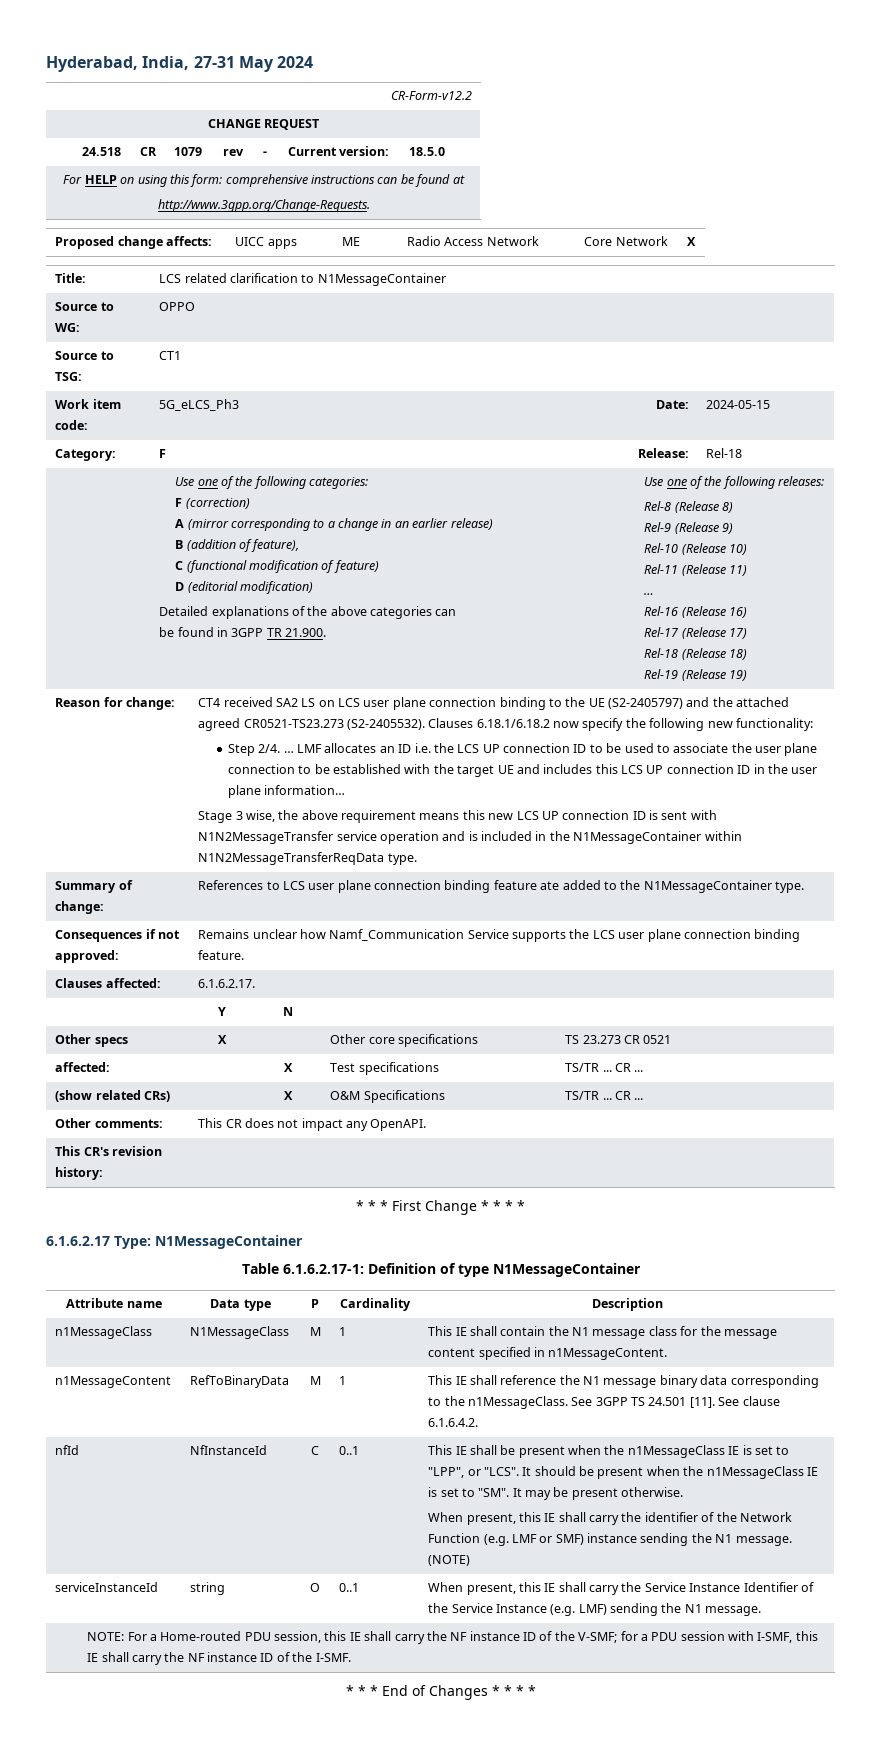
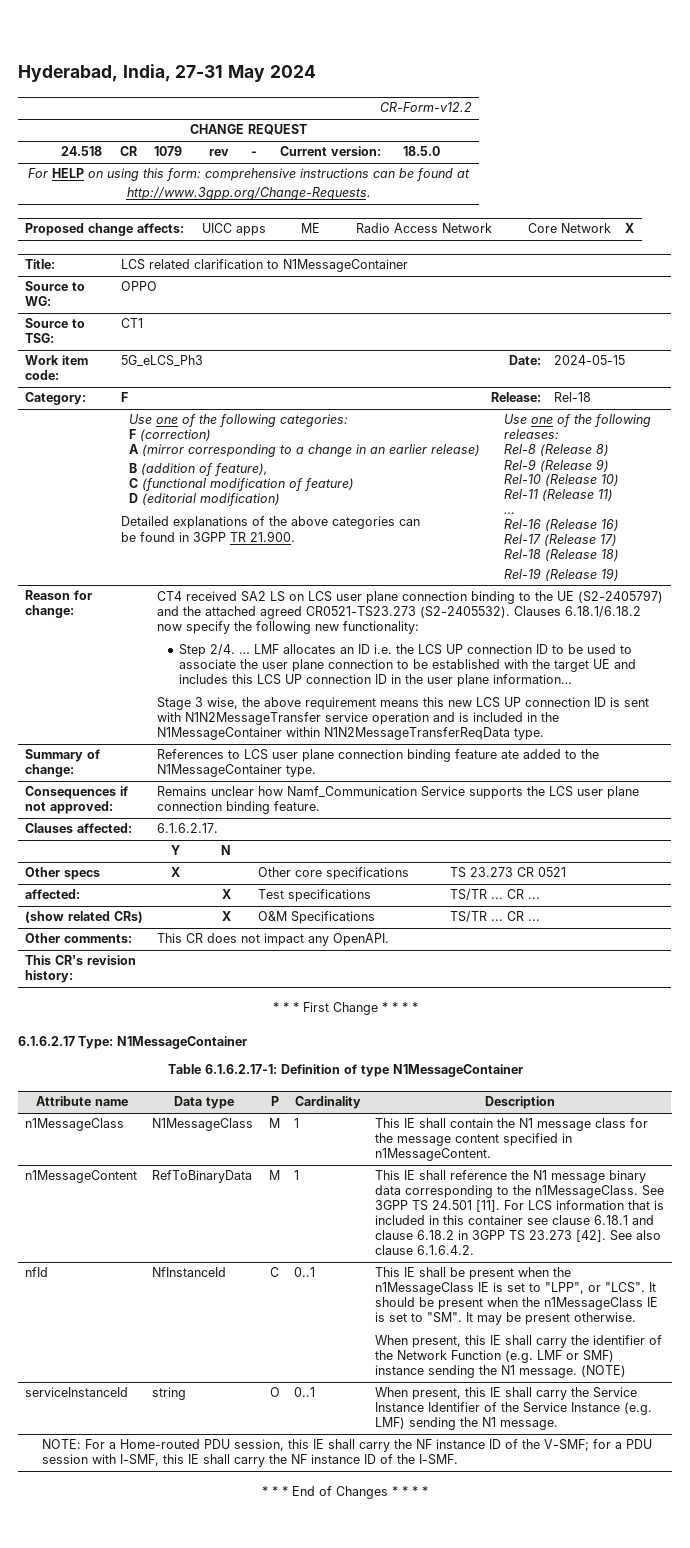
[718,1397,740,1406] See -> [504,1200,665,1211] [375,1215,655,1225] [375,1230,662,1242] For LCS information that is included in this container see clause 6.18.1 and clause 6.18.2 in 3GPP TS 23.273 [42]. See also

